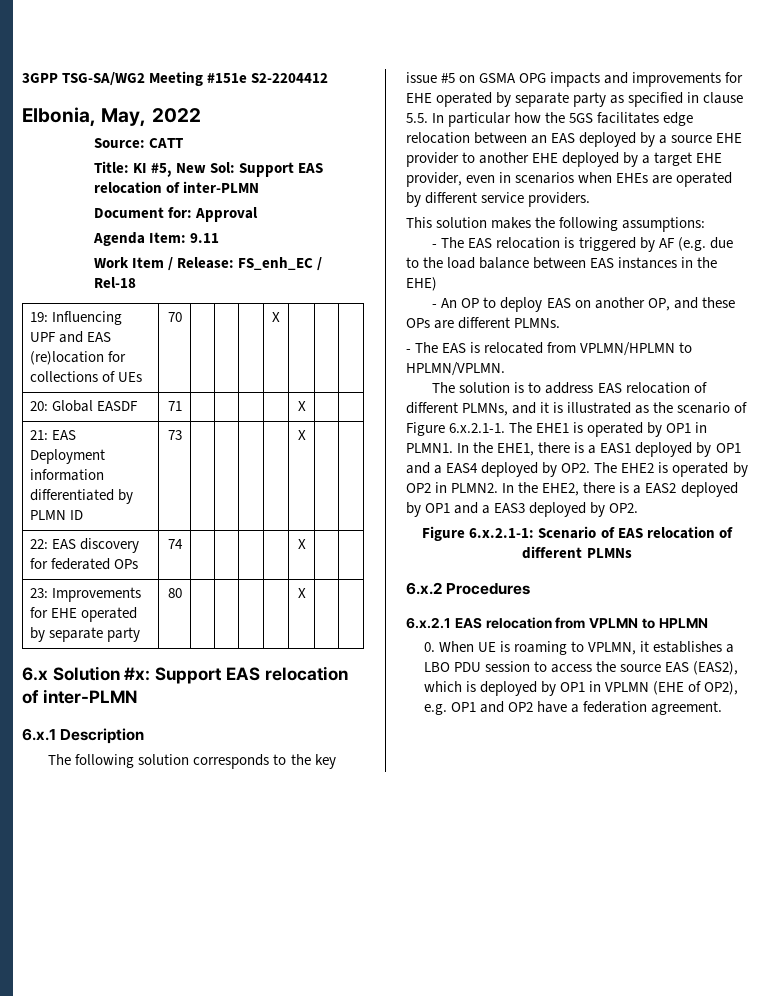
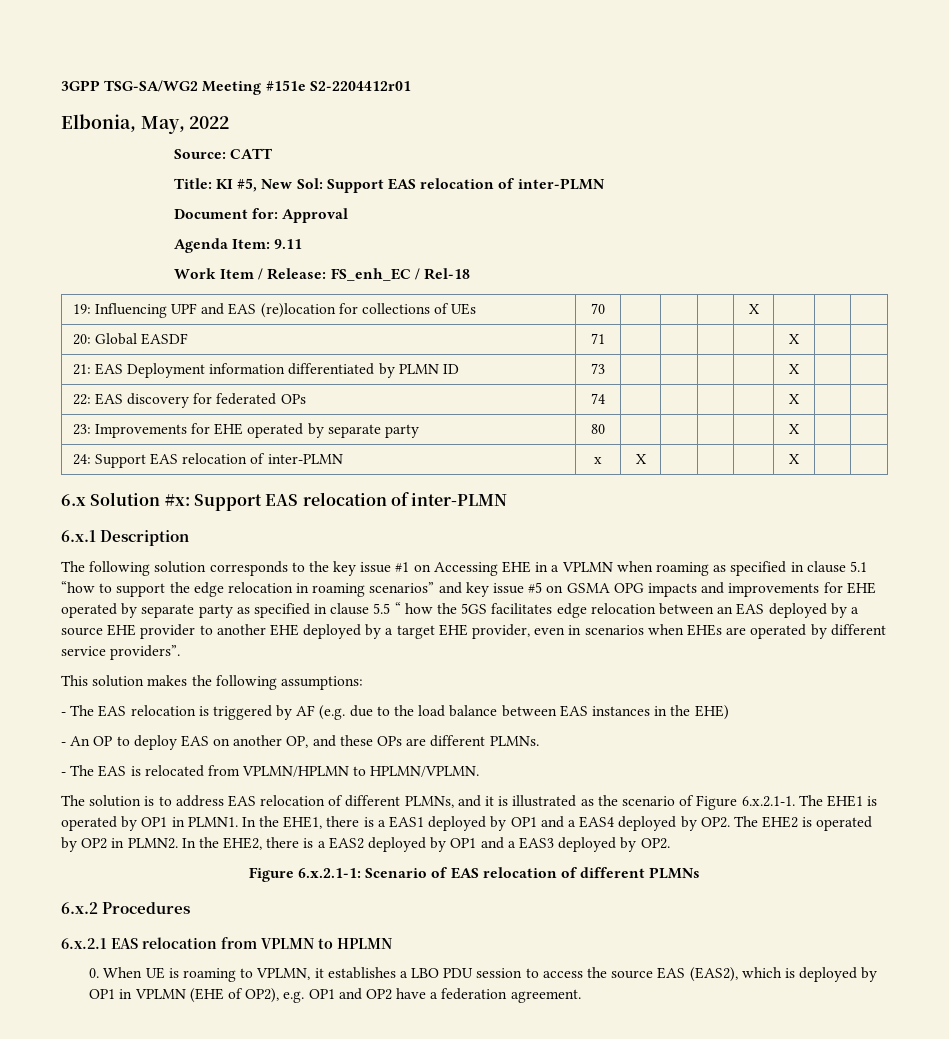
[251,73,329,83] S2-2204412 -> [309,81,411,91] S2-2204412r01
(306, 593) none -> [72,453,343,468] [594,457,602,464] [635,454,646,464] [789,454,799,464] // 24: Support EAS relocation of inter-PLMN | x | X | | | | X | |
(437, 77) none -> [395,561,867,576] [61,581,525,597] #1 on Accessing EHE in a VPLMN when roaming as specified in clause 5.1 “how to support the edge relocation in roaming scenarios” and key issue
[406,112,512,127] 5.5. In particular -> [373,602,401,614] 5.5 “
[528,192,591,207] providers. -> [110,645,181,660] providers”.

